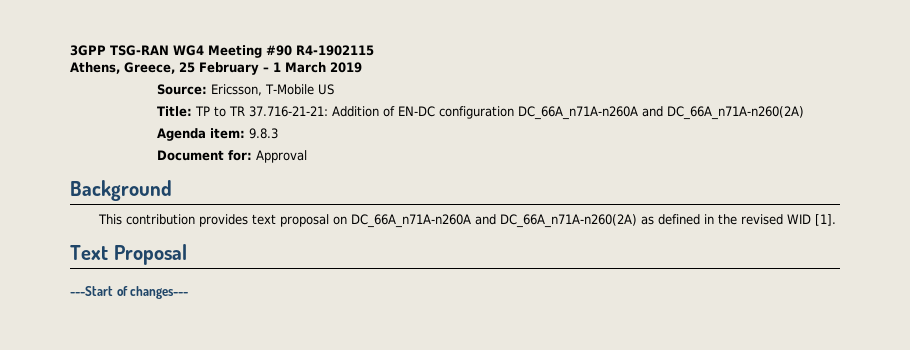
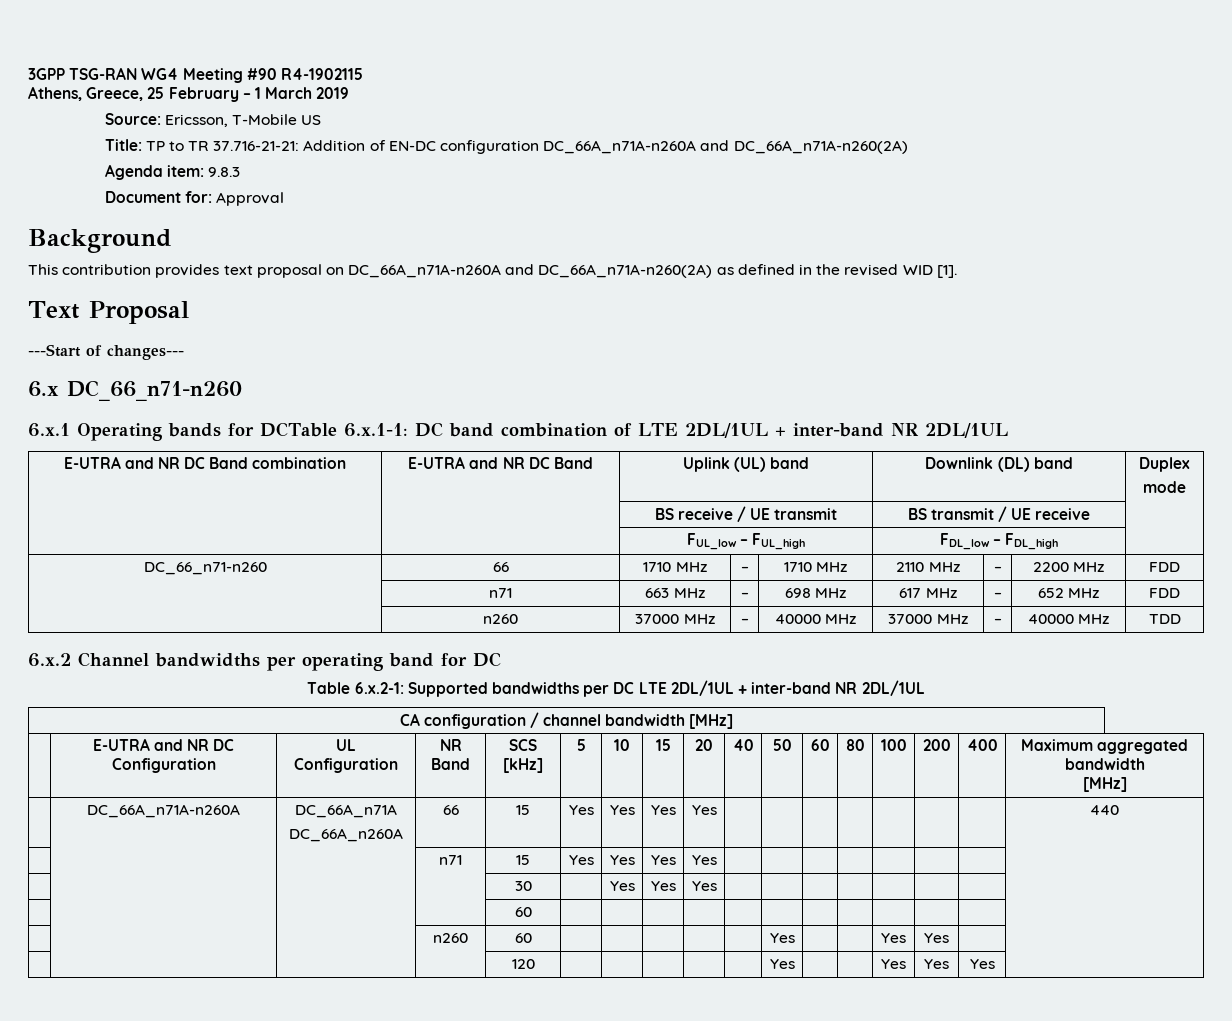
(189, 292) none -> [28,380,242,401] [28,422,1008,441] [63,456,347,469] [408,456,593,469] [682,457,810,472] [925,457,1073,472] [1139,457,1190,472] [1143,481,1186,493] [654,506,838,522] [907,506,1091,522] [686,533,806,550] [939,533,1059,550] [143,562,267,575] [492,562,509,572] [643,562,707,572] [740,566,749,572] [783,562,848,572] [896,562,960,572] [993,566,1002,572] [1032,562,1105,572] [1149,562,1180,572] [489,588,512,598] [645,588,705,598] [740,592,749,598] [784,588,847,598] [899,588,957,598] [993,592,1002,598] [1037,588,1100,598] [1149,588,1180,598] [483,614,518,624] [635,614,715,624] [740,618,749,624] [774,614,857,624] [888,614,968,624] [993,618,1002,624] [1027,614,1110,624] [1148,614,1181,624] [28,652,501,671] [307,680,925,697] [399,712,734,729] [92,738,235,751] [111,758,216,773] [336,739,356,751] [294,758,398,773] [439,739,462,751] [431,758,470,770] [509,739,537,751] [503,758,543,773] [576,739,586,751] [614,739,630,751] [655,739,671,751] [695,739,713,751] [732,739,754,751] [772,739,792,751] [810,739,830,751] [845,739,865,751] [880,739,907,751] [922,739,951,751] [966,739,998,751] [1020,739,1189,754] [1064,758,1145,770] [1082,777,1127,792] [87,804,240,818] [295,804,397,818] [289,828,403,842] [442,805,459,815] [516,805,530,815] [568,805,594,815] [609,805,635,815] [650,805,676,815] [691,805,717,815] [1090,805,1119,815] [439,855,462,865] [516,855,530,865] [568,855,594,865] [609,855,635,865] [650,855,676,865] [691,855,717,865] [514,881,532,891] [609,881,635,891] [650,881,676,891] [691,881,717,891] [514,907,532,917] [433,933,468,943] [514,933,532,943] [769,933,795,943] [881,933,906,943] [924,933,949,943] [511,959,535,969] [769,959,795,969] [881,959,906,969] [924,959,949,969] [969,959,995,969] // 6.x DC_66_n71-n260 // 6.x.1 Operating bands for DCTable 6.x.1-1: DC band combination of LTE 2DL/1UL + inter-band NR 2DL/1UL // E-UTRA and NR DC Band combination | E-UTRA and NR DC Band | Uplink (UL) band | Downlink (DL) band | Duplex // mode // | | BS receive / UE transmit | BS transmit / UE receive | // | | FUL_low – FUL_high | FDL_low – FDL_high | // DC_66_n71-n260 | 66 | 1710 MHz | – | 1710 MHz | 2110 MHz | – | 2200 MHz | FDD // | n71 | 663 MHz | – | 698 MHz | 617 MHz | – | 652 MHz | FDD // | n260 | 37000 MHz | – | 40000 MHz | 37000 MHz | – | 40000 MHz | TDD // 6.x.2 Channel bandwidths per operating band for DC // Table 6.x.2-1: Supported bandwidths per DC LTE 2DL/1UL + inter-band NR 2DL/1UL // CA configuration / channel bandwidth [MHz] // | E-UTRA and NR DC Configuration | UL Configuration | NR Band | SCS [kHz] | 5 | 10 | 15 | 20 | 40 | 50 | 60 | 80 | 100 | 200 | 400 | Maximum aggregated bandwidth // [MHz] // | DC_66A_n71A-n260A | DC_66A_n71A // DC_66A_n260A | 66 | 15 | Yes | Yes | Yes | Yes | | | | | | | | 440 // | | | n71 | 15 | Yes | Yes | Yes | Yes | | | | | | | | // | | | | 30 | | Yes | Yes | Yes | | | | | | | | // | | | | 60 | | | | | | | | | | | | // | | | n260 | 60 | | | | | | Yes | | | Yes | Yes | | // | | | | 120 | | | | | | Yes | | | Yes | Yes | Yes |

